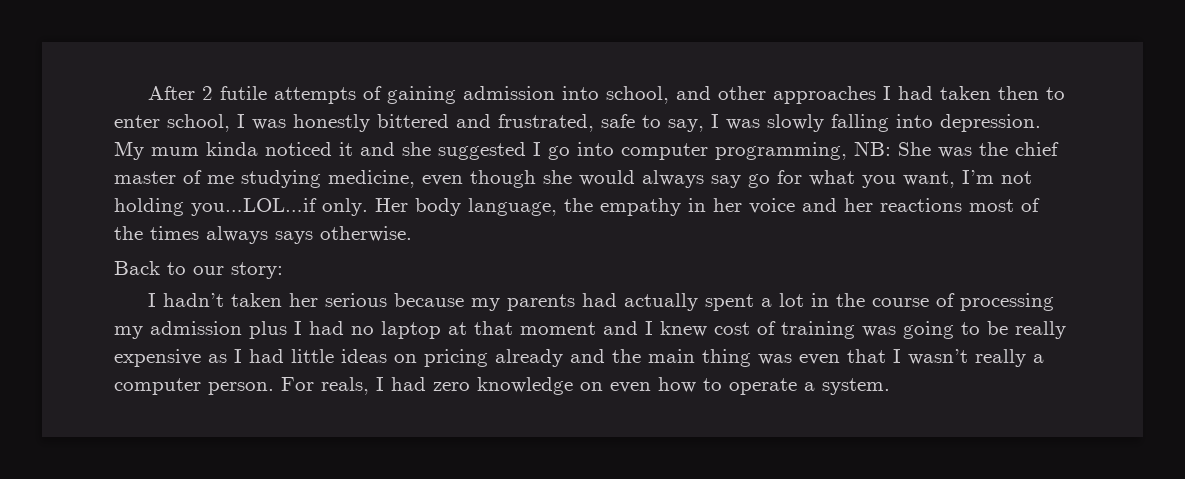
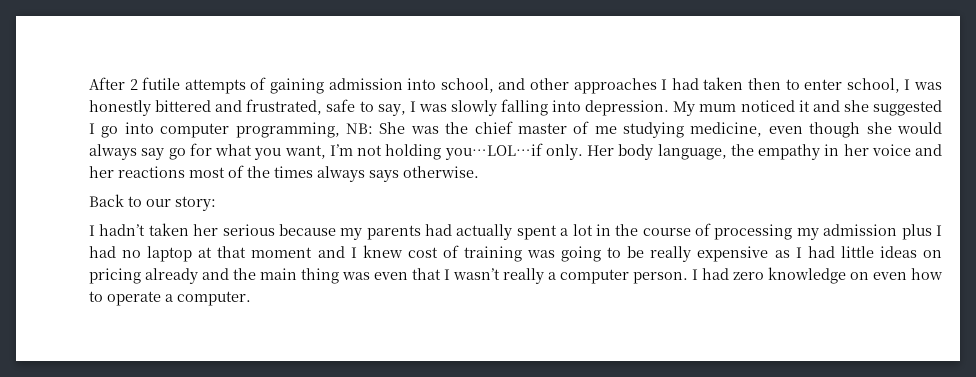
[206,142,258,156] kinda -> (737, 108) none
[281,377,369,395] For reals, -> (688, 278) none
[822,378,890,395] system. -> [177,291,251,306] computer.

